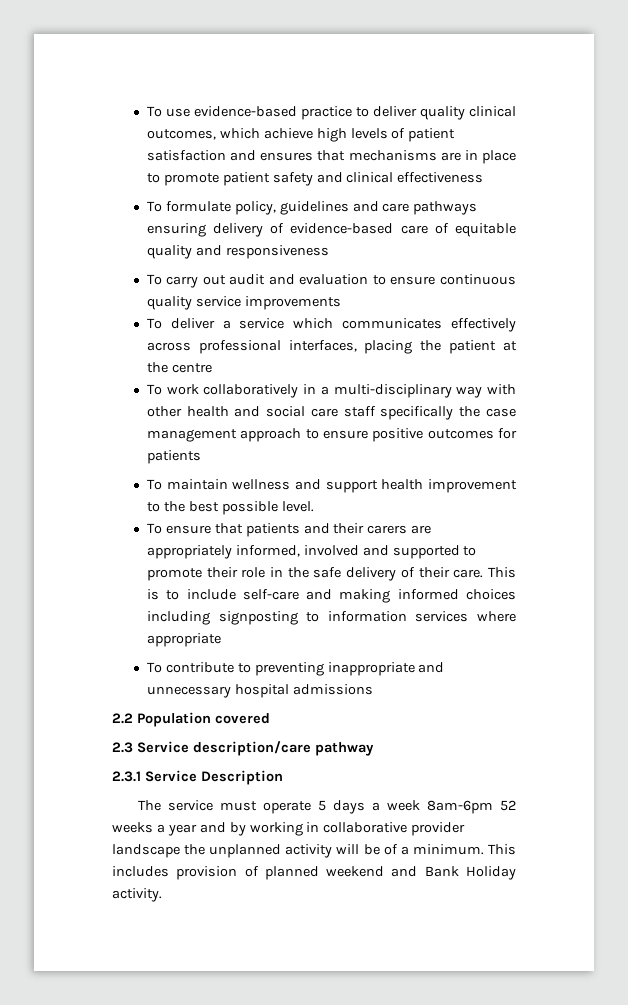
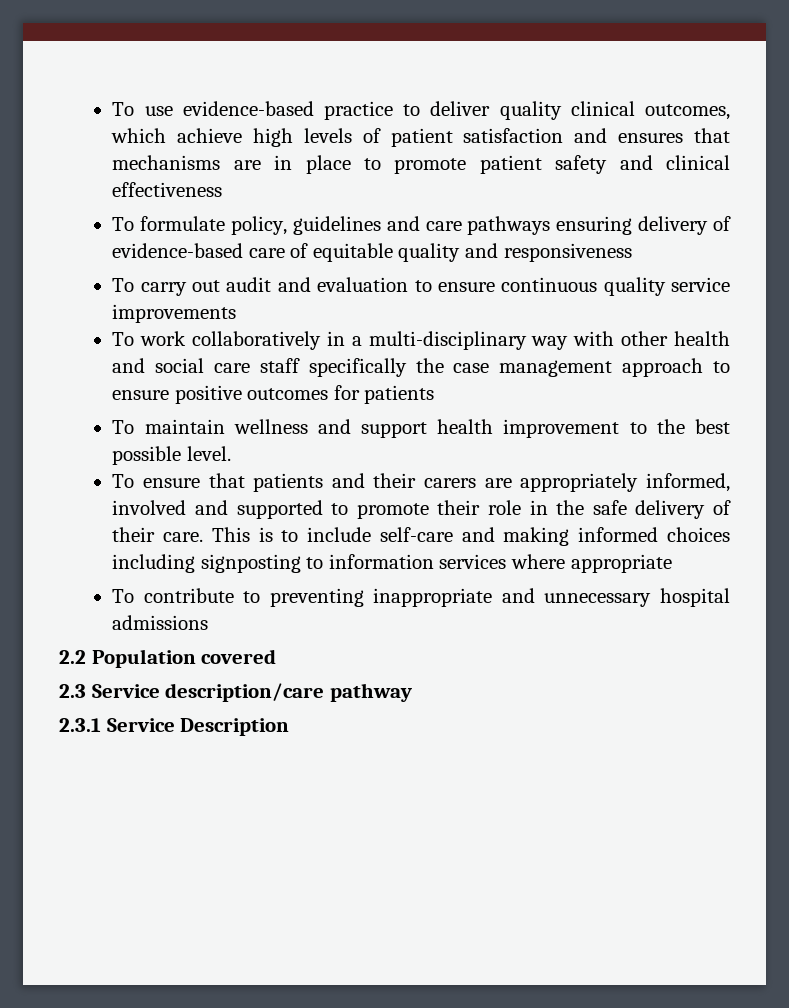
[146,318,516,332] [146,340,517,354] [146,362,212,373] // To deliver a service which communicates effectively across professional interfaces, placing the patient at the centre -> (237, 313) none
[137,800,516,814] [112,822,466,836] [112,844,516,858] [112,866,516,880] [112,888,162,902] // The service must operate 5 days a week 8am-6pm 52 weeks a year and by working in collaborative provider landscape the unplanned activity will be of a minimum. This includes provision of planned weekend and Bank Holiday activity. -> (290, 727) none

